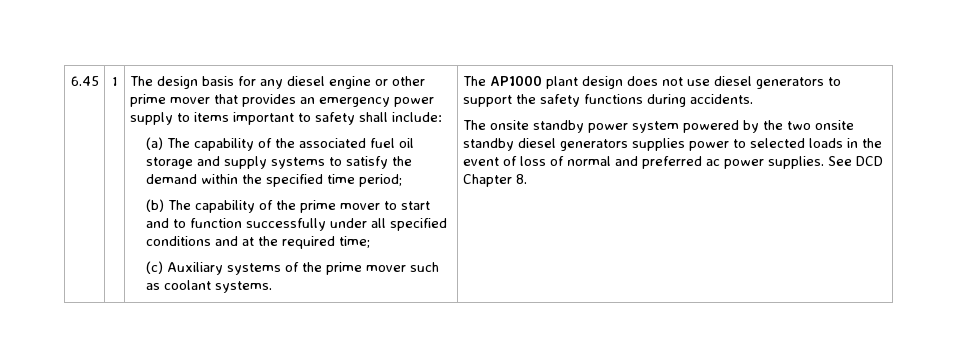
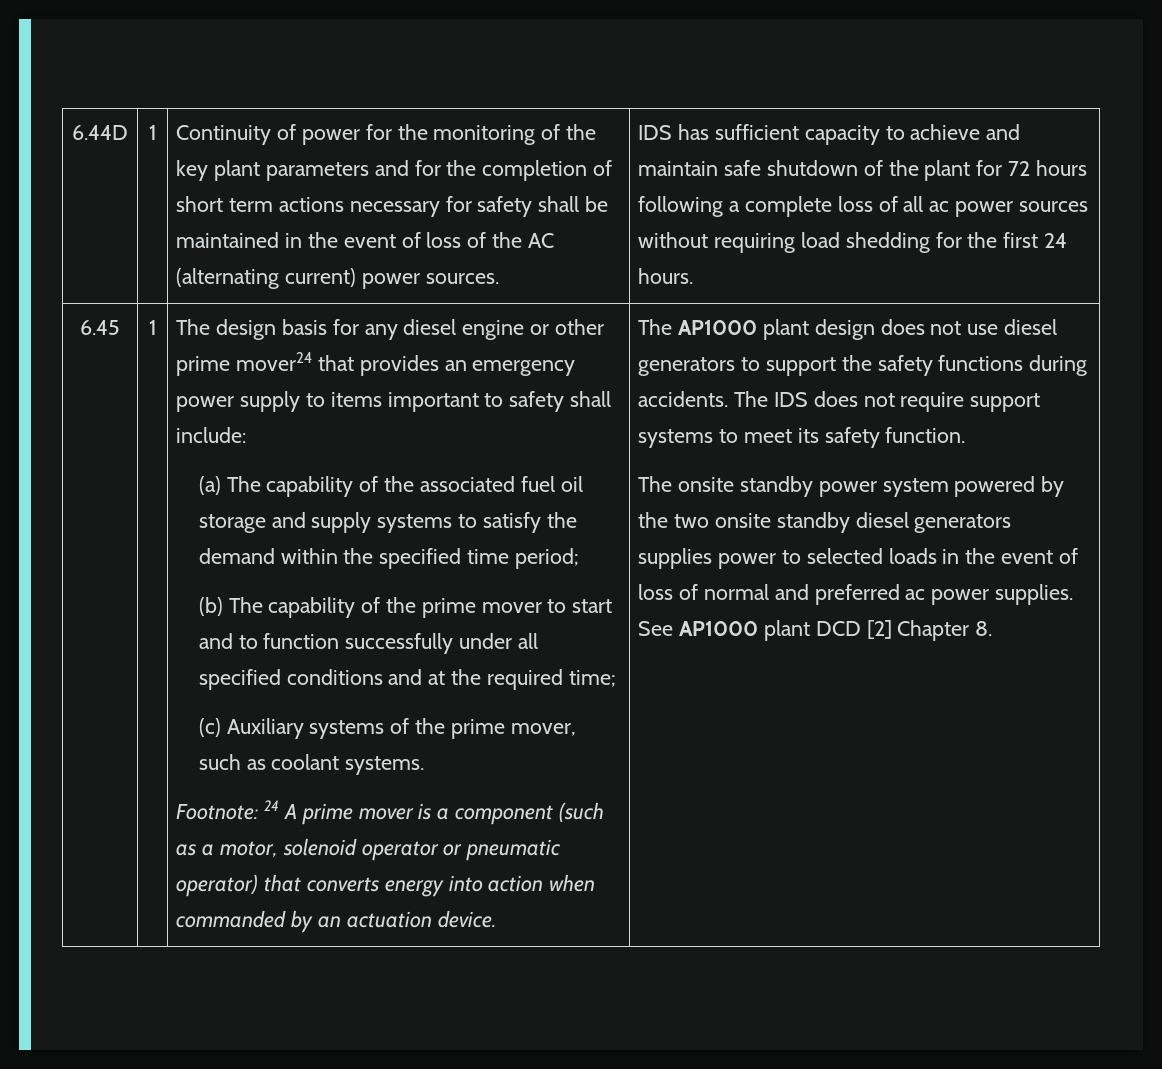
(70, 81) none -> [72,125,128,140] [148,125,157,140] [176,124,596,145] [176,160,612,181] [176,196,608,217] [176,232,554,248] [176,268,499,289] [638,124,1021,145] [638,160,1087,181] [638,196,1088,217] [638,232,1067,253] [638,268,694,284] 6.44D | 1 | Continuity of power for the monitoring of the key plant parameters and for the completion of short term actions necessary for safety shall be maintained in the event of loss of the AC (alternating current) power sources. | IDS has sufficient capacity to achieve and maintain safe shutdown of the plant for 72 hours following a complete loss of all ac power sources without requiring load shedding for the first 24 hours. //
[169,97,210,104] mover -> [236,352,313,371] mover24
[366,265,407,272] mover -> [510,723,576,736] mover,
(273, 287) none -> [176,800,604,825] [176,838,562,861] [176,874,596,897] [176,910,496,933] // Footnote: 24 A prime mover is a component (such as a motor, solenoid operator or pneumatic operator) that converts energy into action when commanded by an actuation device.
(753, 99) none -> [734,391,1041,412] [638,427,966,448] The IDS does not require support systems to meet its safety function.
[855,156,883,166] DCD -> [679,620,892,641] AP1000 plant DCD [2]

